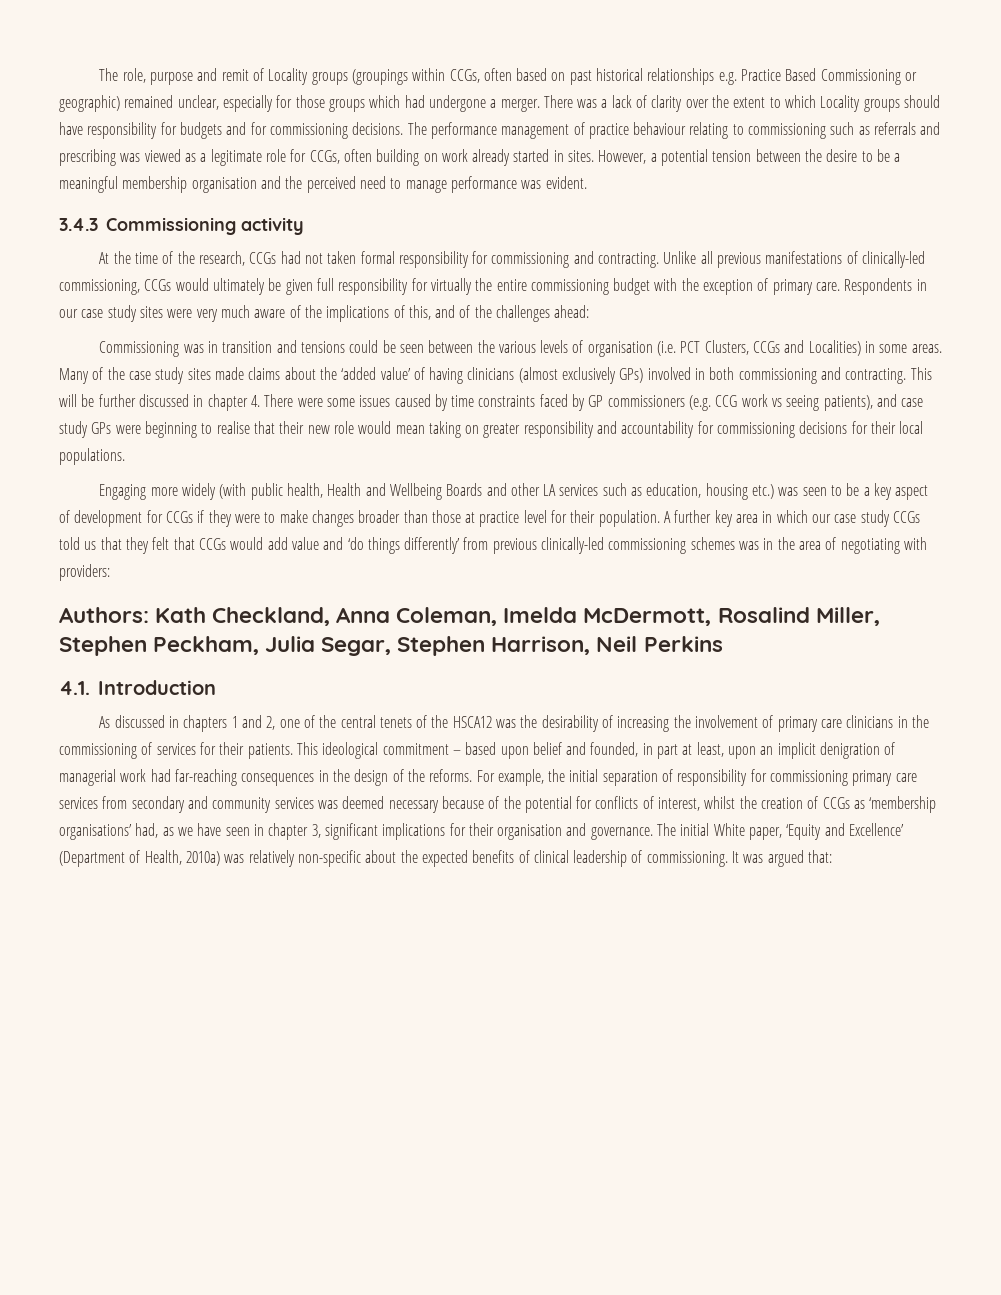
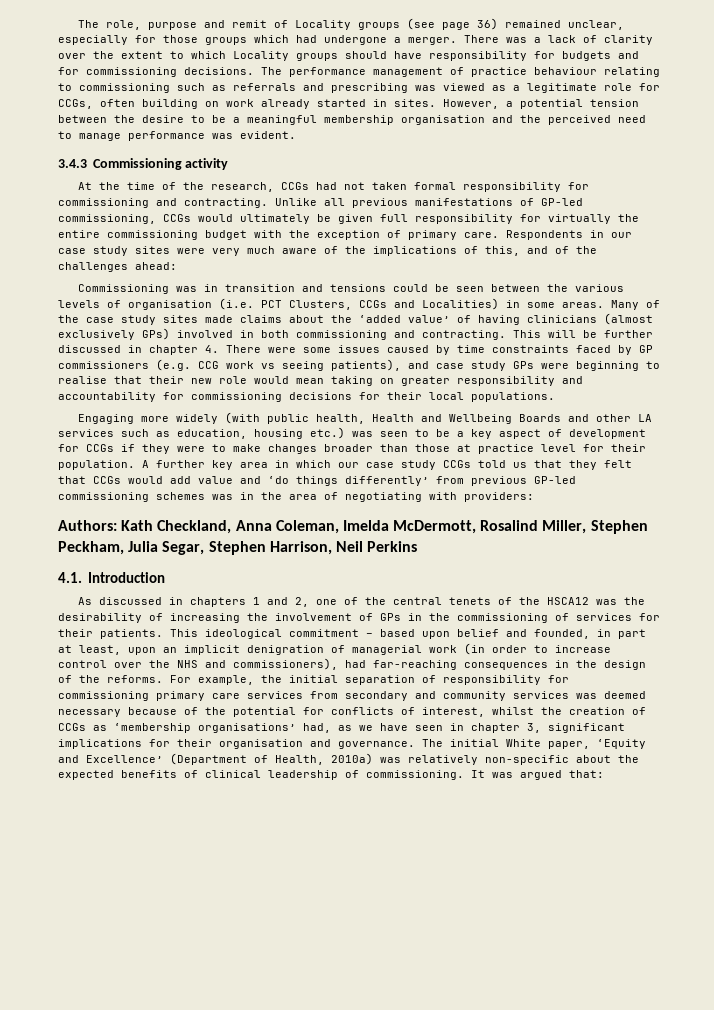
[351,68,918,85] [59,95,120,112] (groupings within CCGs, often based on past historical relationships e.g. Practice Based Commissioning or geographic) -> [406,18,498,30] (see page 36)
[862,251,926,268] clinically-led -> [541,198,583,206] GP-led
[541,537,605,554] clinically-led -> [534,476,576,484] GP-led
[777,715,894,732] primary care clinicians -> [380,613,401,621] GPs
(147, 775) none -> [464,643,611,655] [58,658,338,670] (in order to increase control over the NHS and commissioners),

